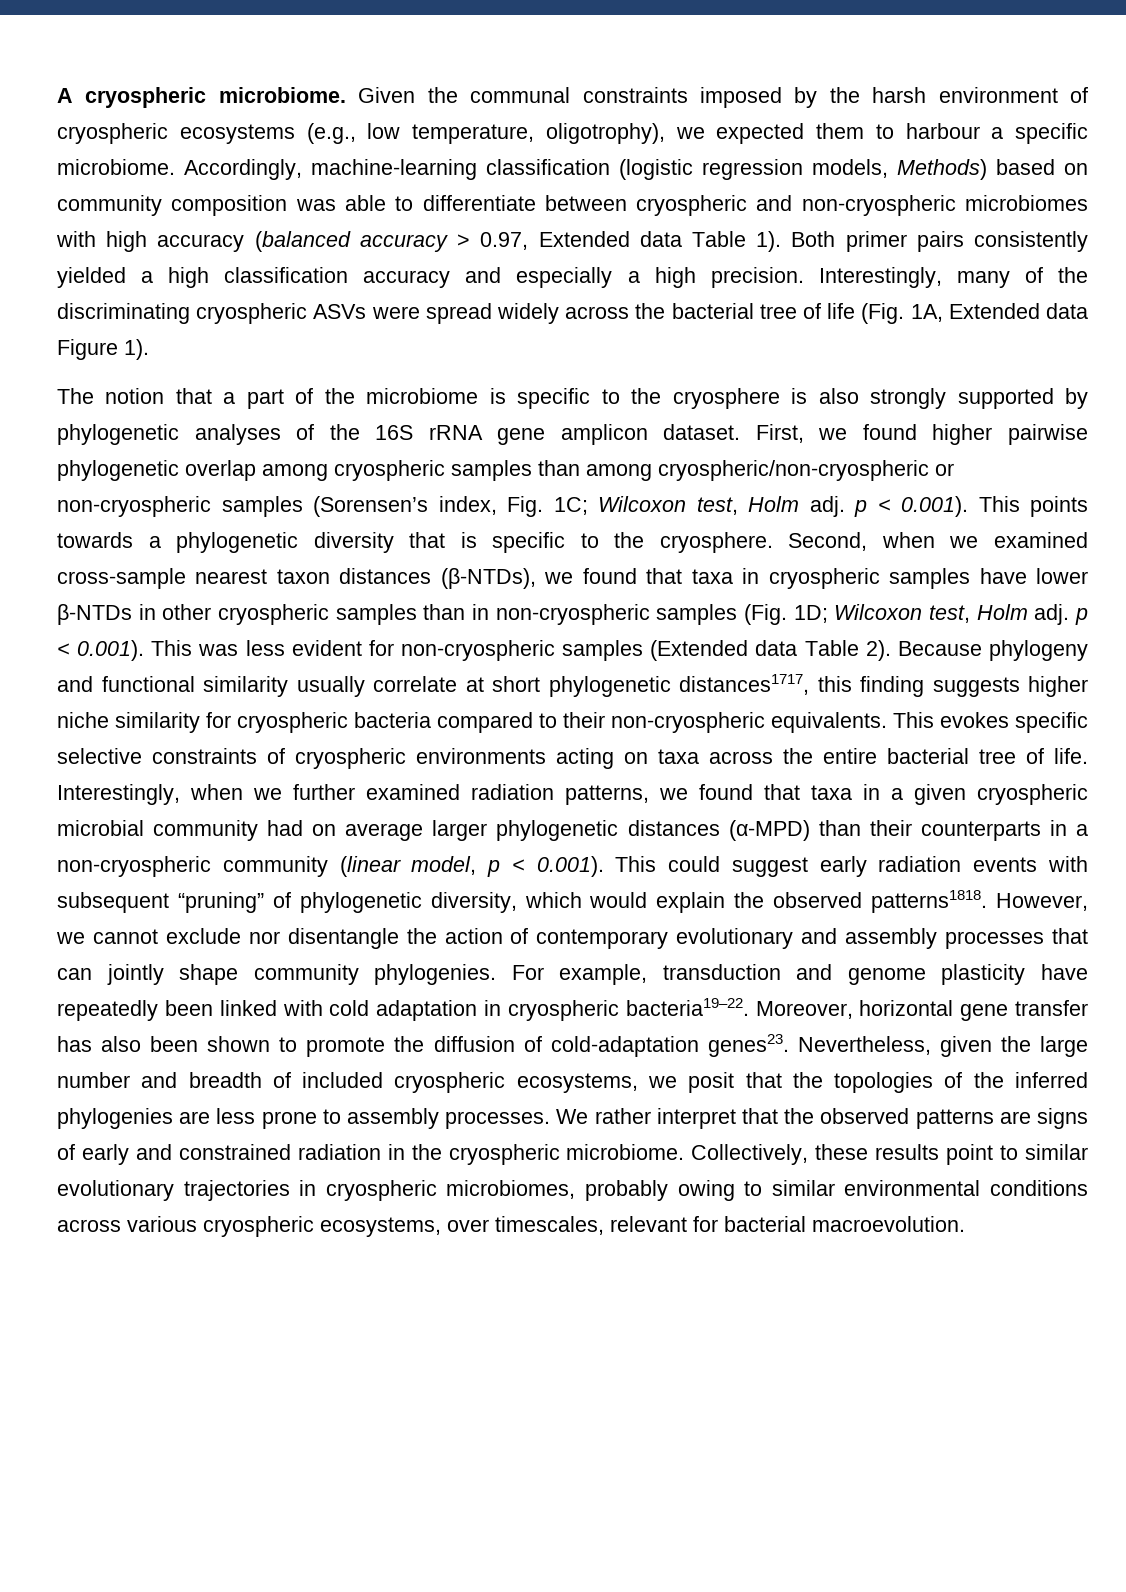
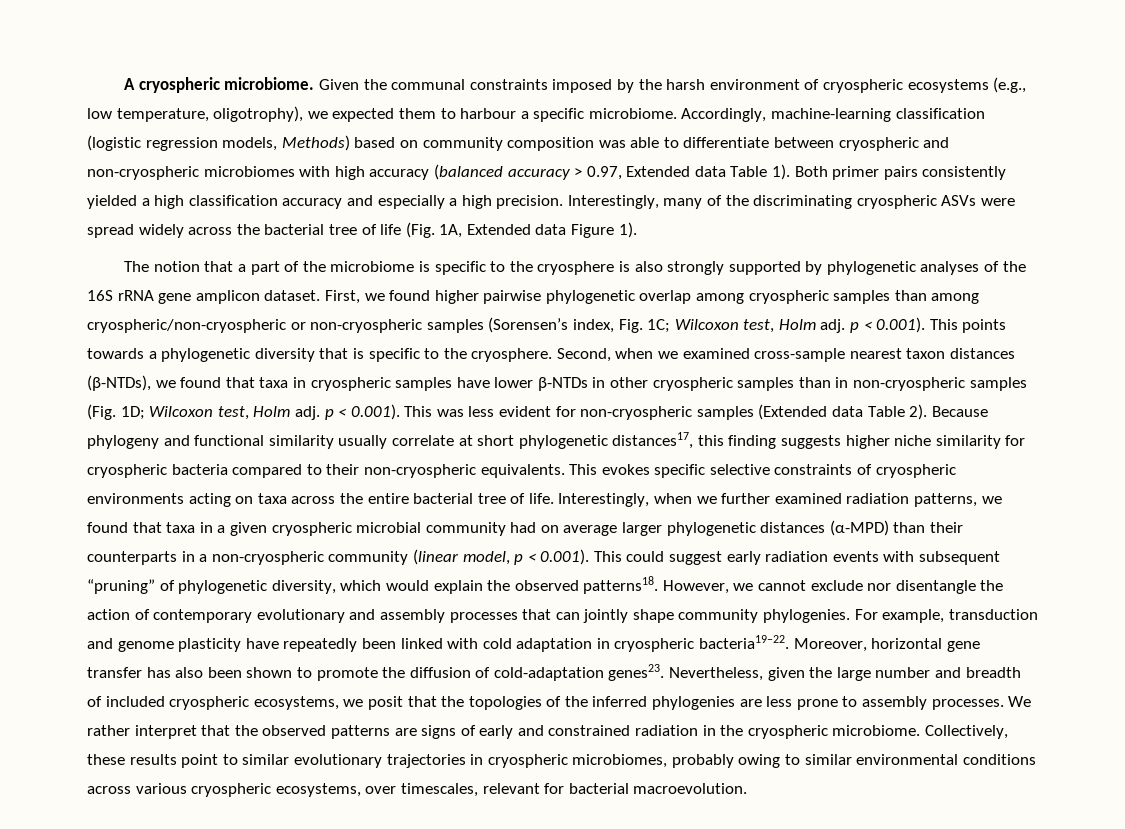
[679,674,809,695] distances1717, -> [612,432,694,449] distances17,
[871,890,988,913] patterns1818. -> [583,576,659,594] patterns18.

